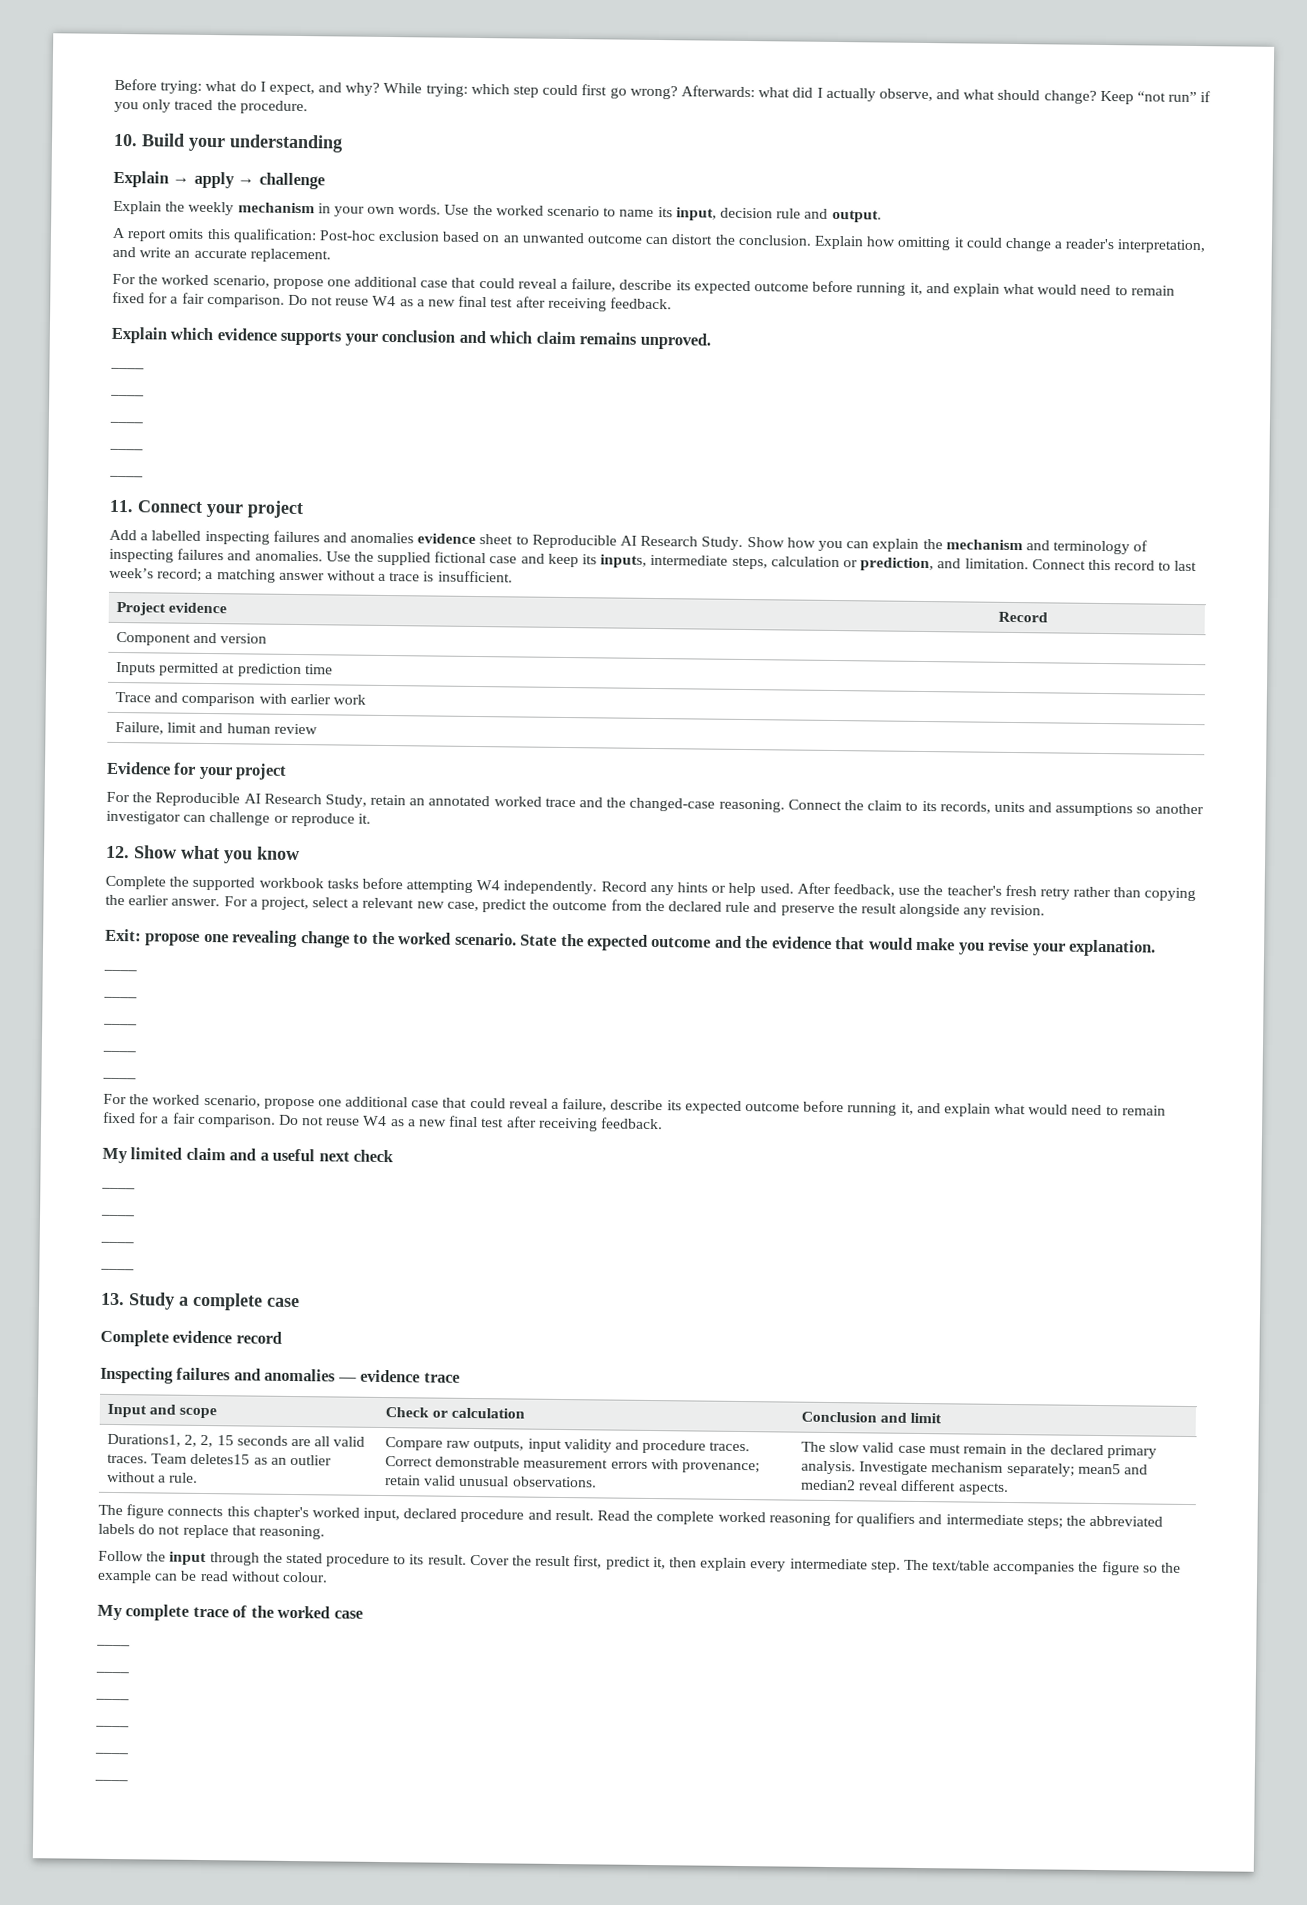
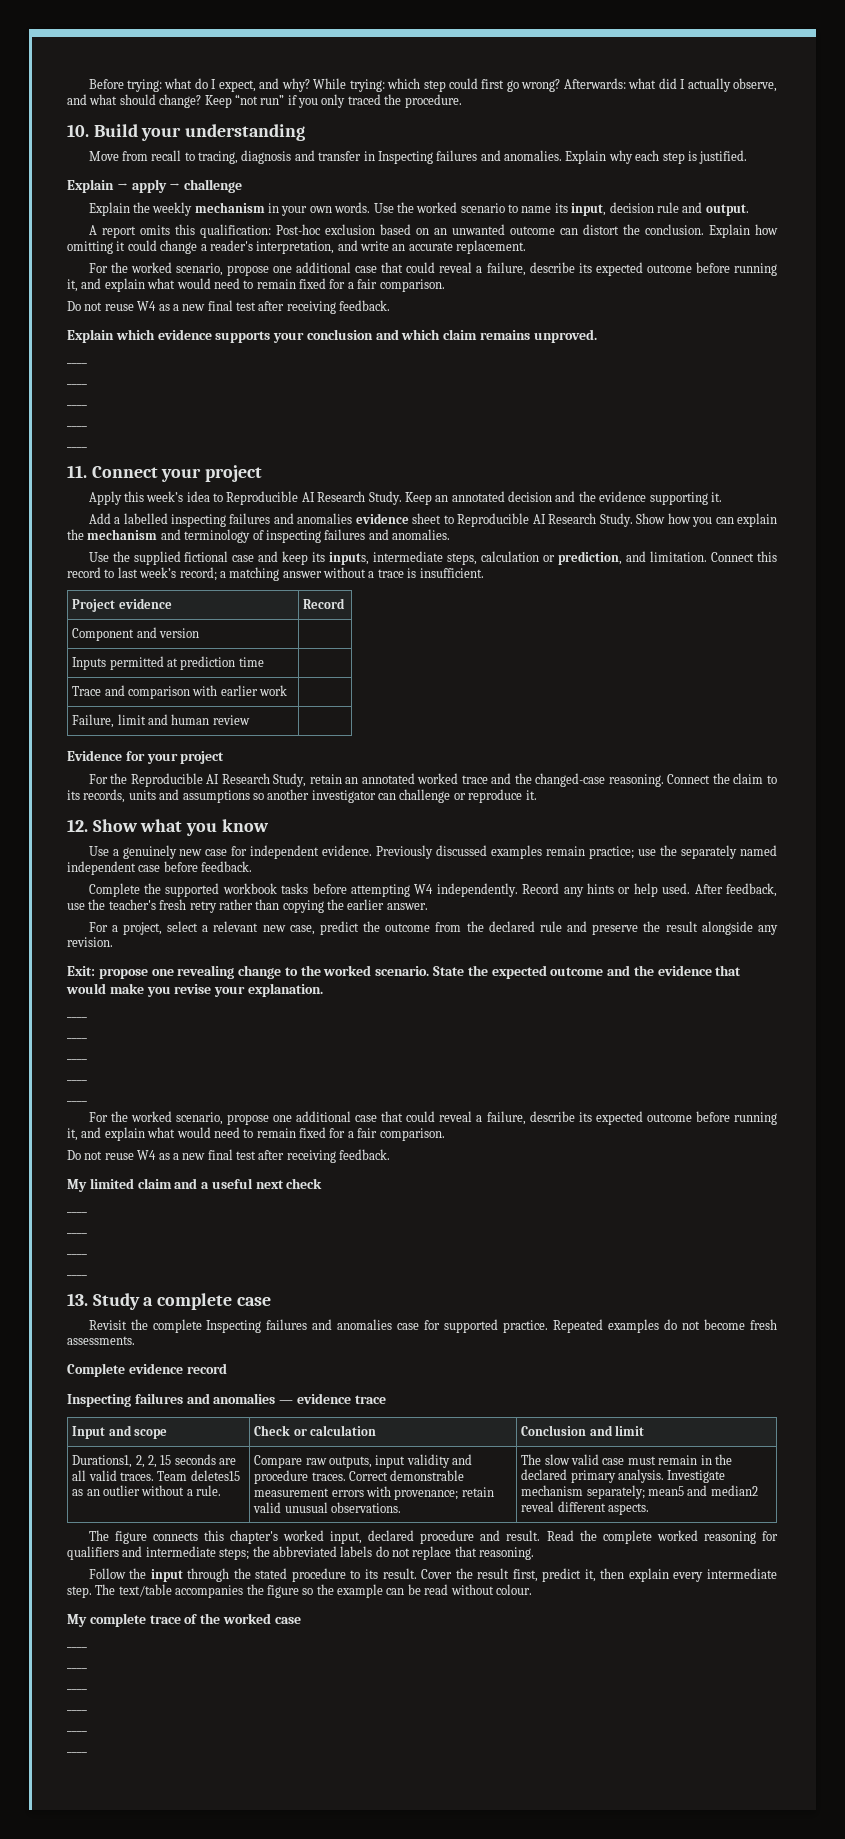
(343, 143) none -> [88,150,748,164] // Move from recall to tracing, diagnosis and transfer in Inspecting failures and anomalies. Explain why each step is justified.
(285, 300) none -> (445, 285) //
(304, 509) none -> [88,491,722,505] // Apply this week’s idea to Reproducible AI Research Study. Keep an annotated decision and the evidence supporting it.
(323, 556) none -> (450, 534) //
(300, 853) none -> [88,845,777,859] [67,861,253,875] // Use a genuinely new case for independent evidence. Previously discussed examples remain practice; use the separately named independent case before feedback.
(221, 902) none -> (428, 906) //
(276, 1120) none -> (445, 1134) //
(300, 1302) none -> [88,1319,777,1333] [67,1336,135,1345] // Revisit the complete Inspecting failures and anomalies case for supported practice. Repeated examples do not become fresh assessments.

